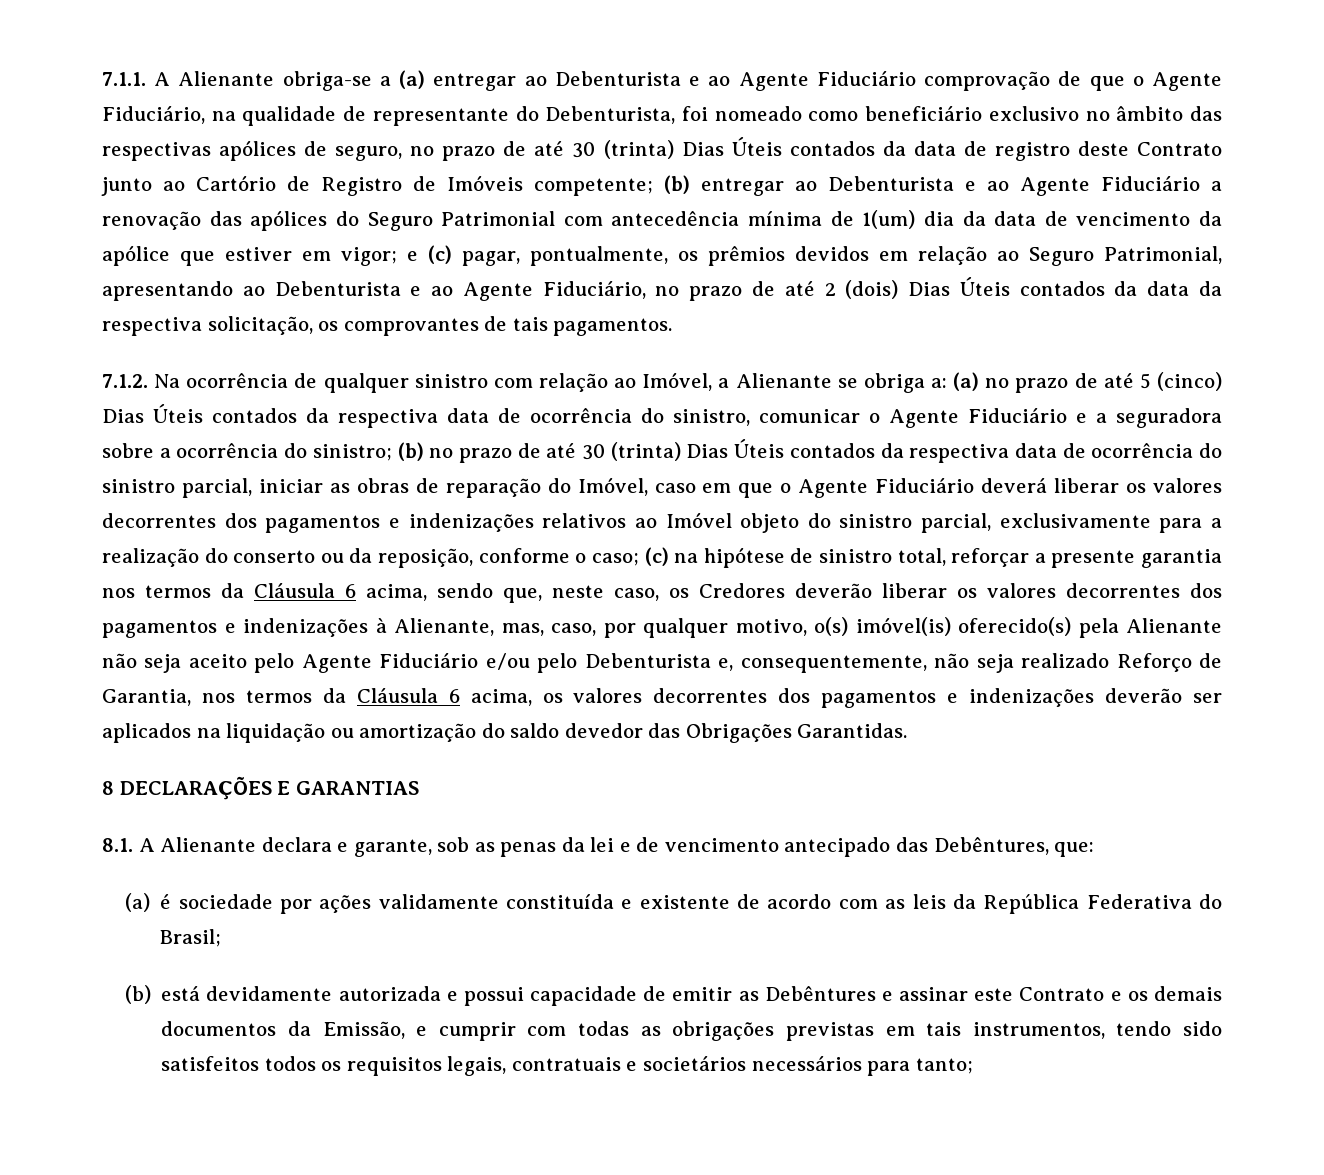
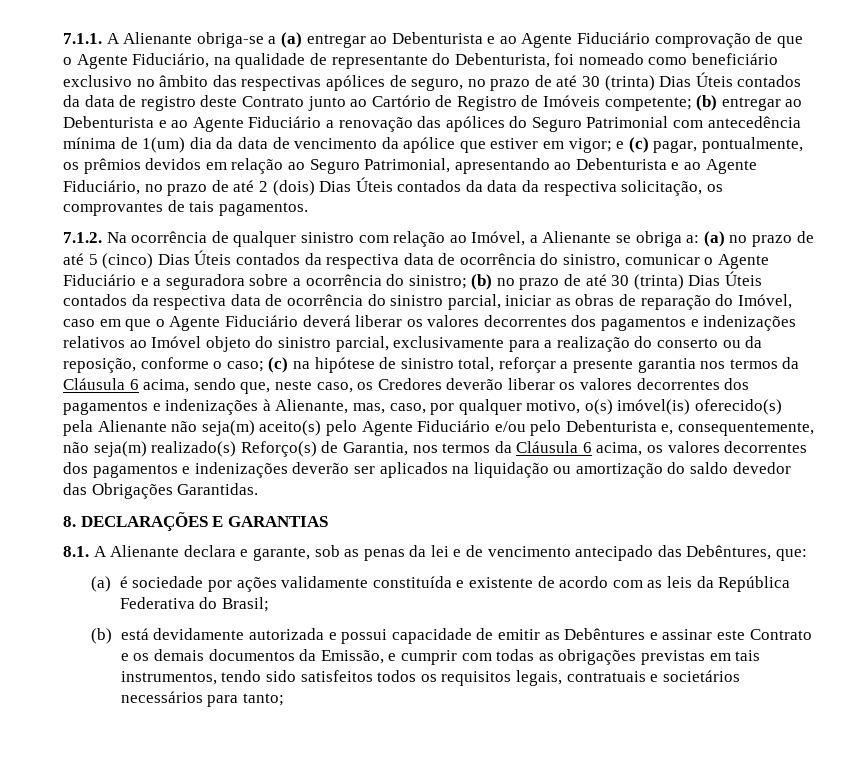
[144,654,247,673] seja aceito -> [201,420,322,436] seja(m) aceito(s)
[976,653,1192,673] seja realizado Reforço -> [93,441,317,457] seja(m) realizado(s) Reforço(s)
[102,781,114,795] 8 -> [63,516,76,527] 8.

